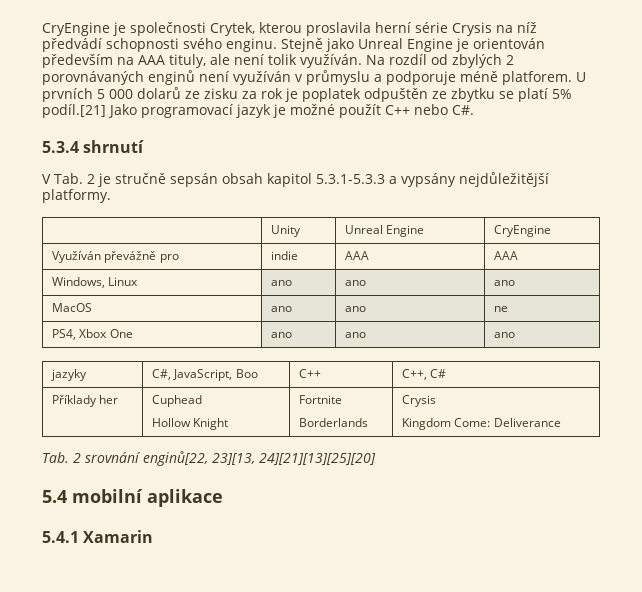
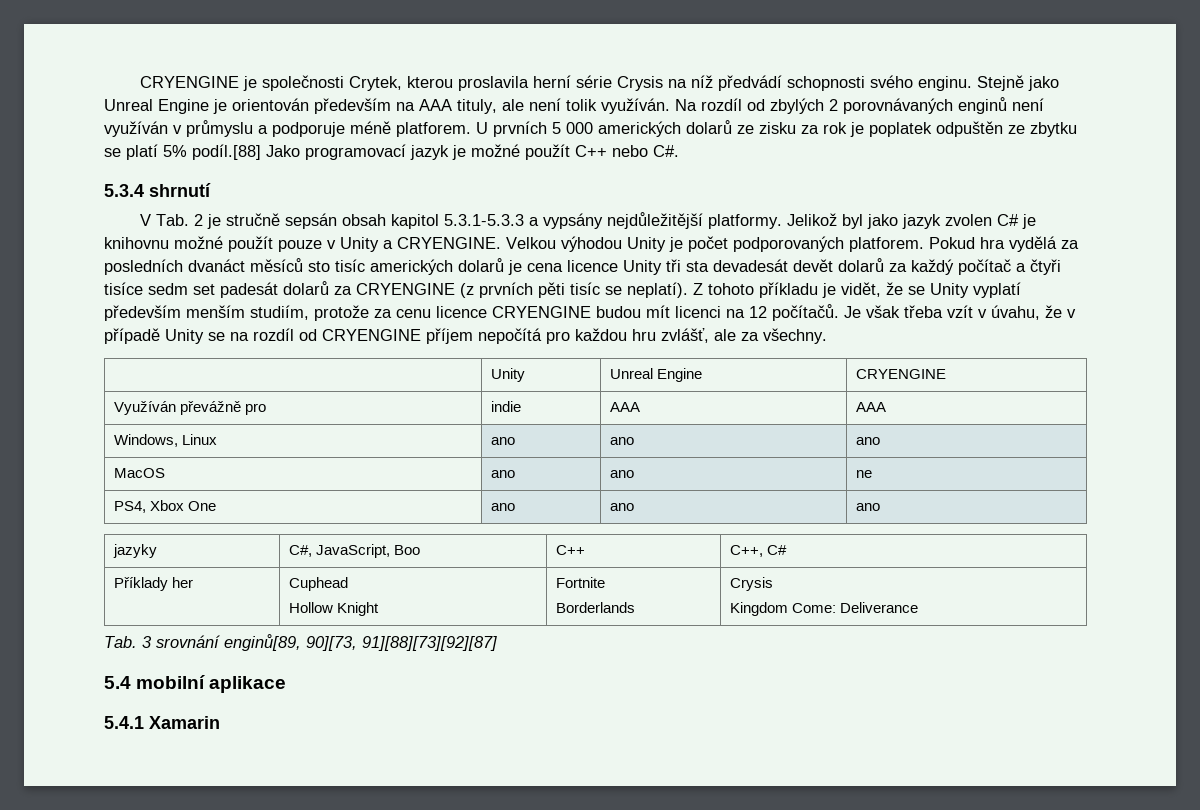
[42,22,110,36] CryEngine -> [139,76,239,88] CRYENGINE
(133, 94) none -> [598,121,681,137] amerických
[42,104,106,118] podíl.[21] -> [192,144,261,160] podíl.[88]
(111, 196) none -> [786,213,1036,229] [104,236,1079,252] [104,258,1061,275] [104,281,1021,298] [104,304,1076,321] [104,328,827,344] Jelikož byl jako jazyk zvolen C# je knihovnu možné použít pouze v Unity a CRYENGINE. Velkou výhodou Unity je počet podporovaných platforem. Pokud hra vydělá za posledních dvanáct měsíců sto tisíc amerických dolarů je cena licence Unity tři sta devadesát devět dolarů za každý počítač a čtyři tisíce sedm set padesát dolarů za CRYENGINE (z prvních pěti tisíc se neplatí). Z tohoto příkladu je vidět, že se Unity vyplatí především menším studiím, protože za cenu licence CRYENGINE budou mít licenci na 12 počítačů. Je však třeba vzít v úvahu, že v případě Unity se na rozdíl od CRYENGINE příjem nepočítá pro každou hru zvlášť, ale za všechny.
[494,225,552,237] CryEngine -> [856,369,947,379] CRYENGINE
[72,451,376,466] 2 srovnání enginů[22, 23][13, 24][21][13][25][20] -> [142,634,497,651] 3 srovnání enginů[89, 90][73, 91][88][73][92][87]

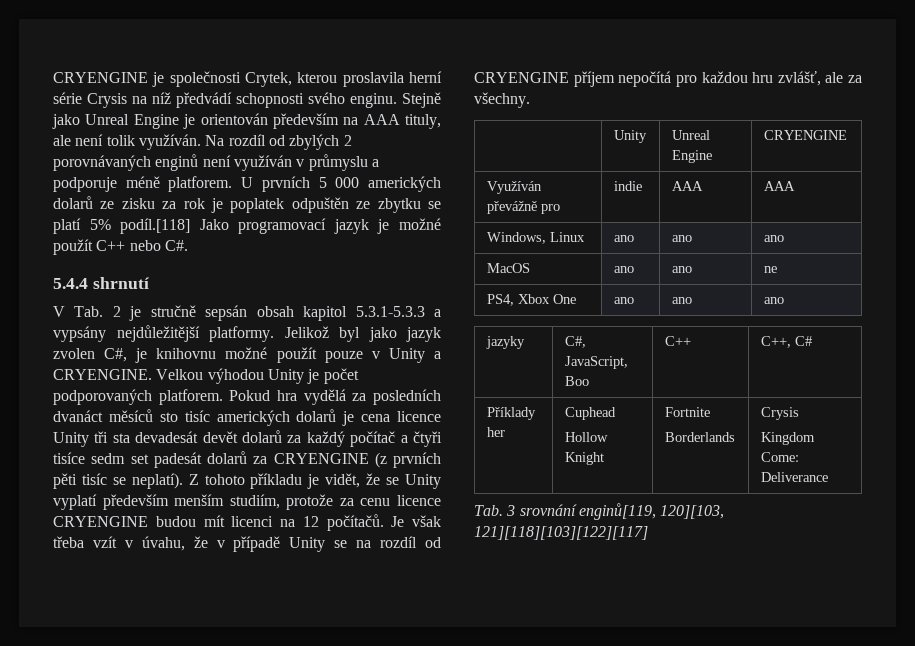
[192,144,261,160] podíl.[88] -> [120,218,191,234] podíl.[118]
[104,184,144,197] 5.3.4 -> [53,278,88,289] 5.4.4
[996,214,1019,226] C# -> [104,348,128,362] C#,
[224,634,497,651] [104,675,287,693] [104,716,220,729] enginů[89, 90][73, 91][88][73][92][87] // 5.4 mobilní aplikace // 5.4.1 Xamarin -> [578,503,725,520] [474,526,648,540] enginů[119, 120][103, 121][118][103][122][117]

